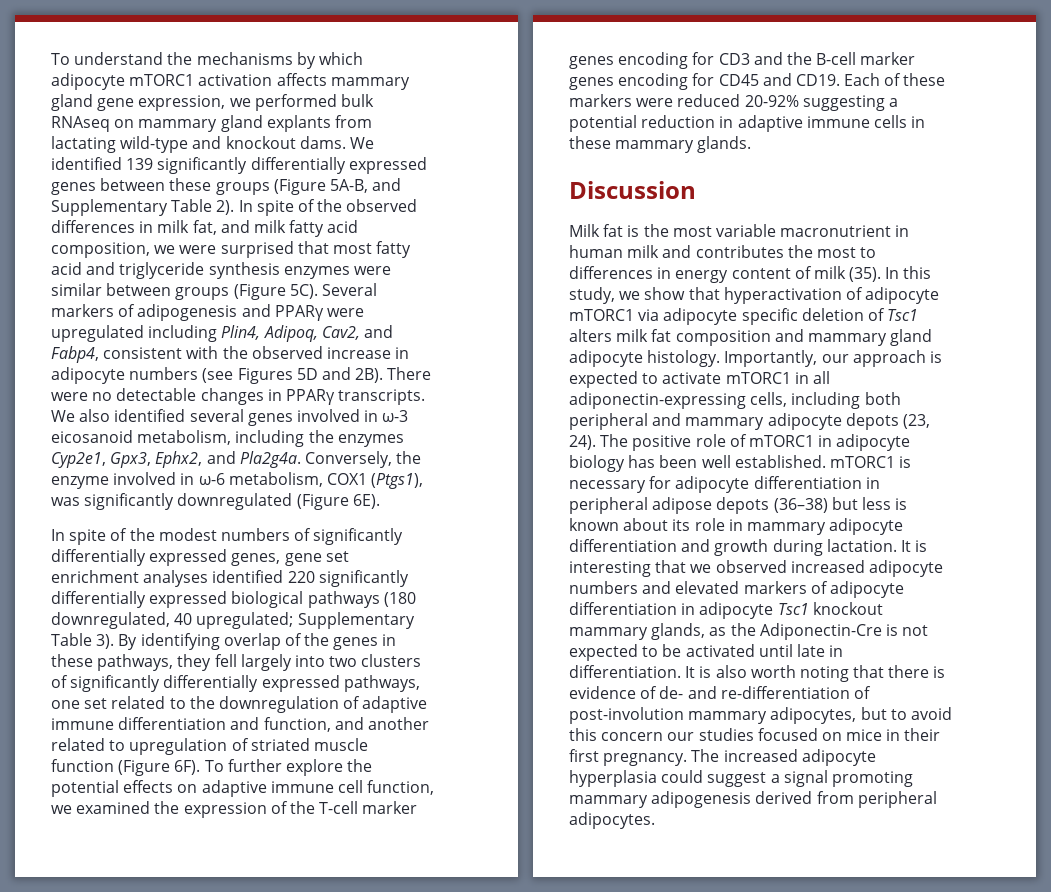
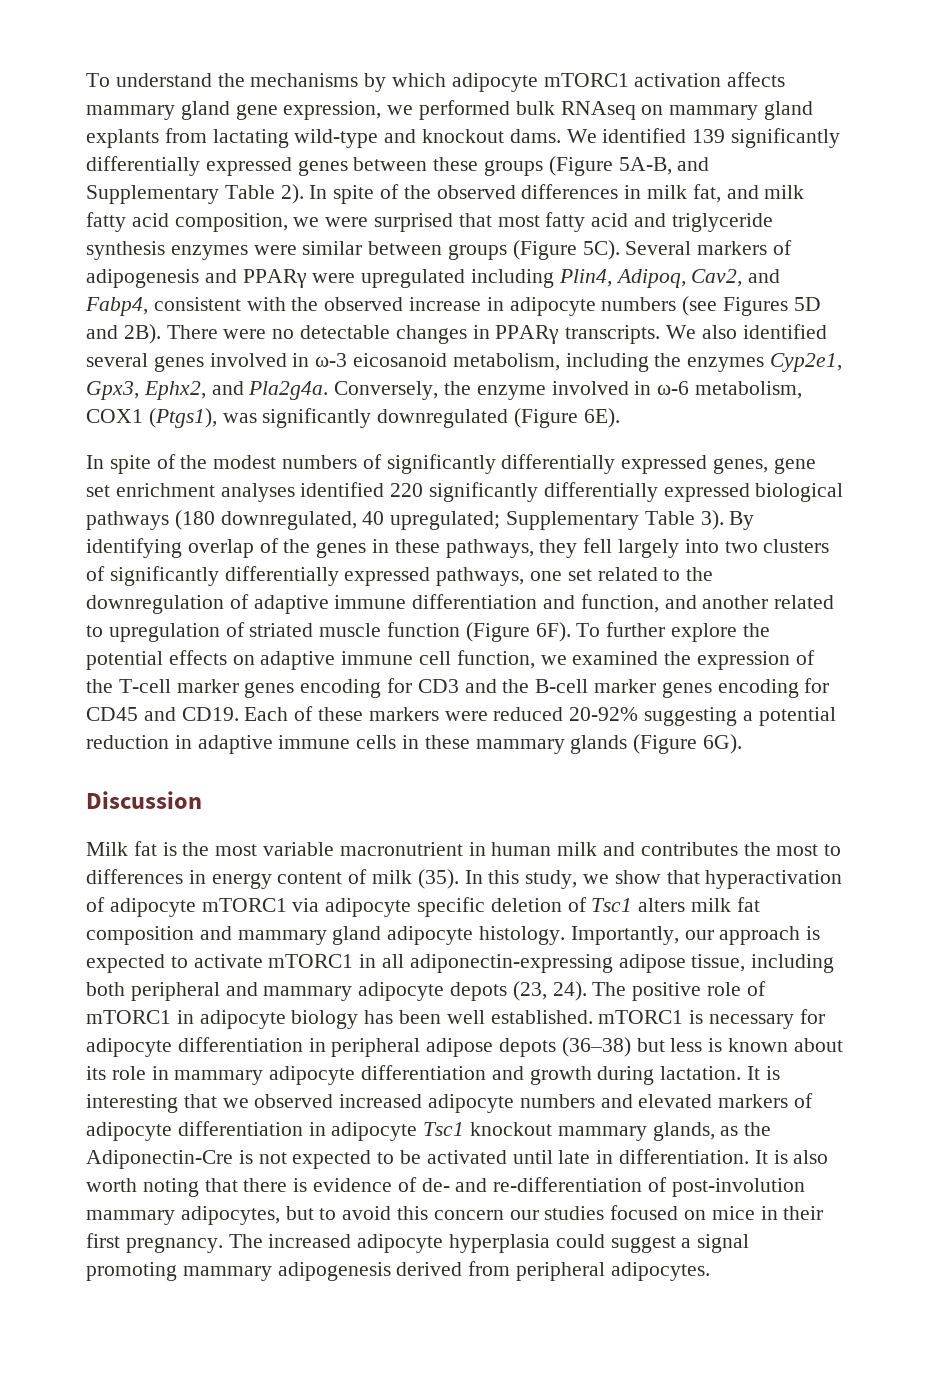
[697,136,752,153] glands. -> [570,734,743,754] glands (Figure 6G).
[750,392,788,407] cells, -> [618,954,746,973] adipose tissue,

